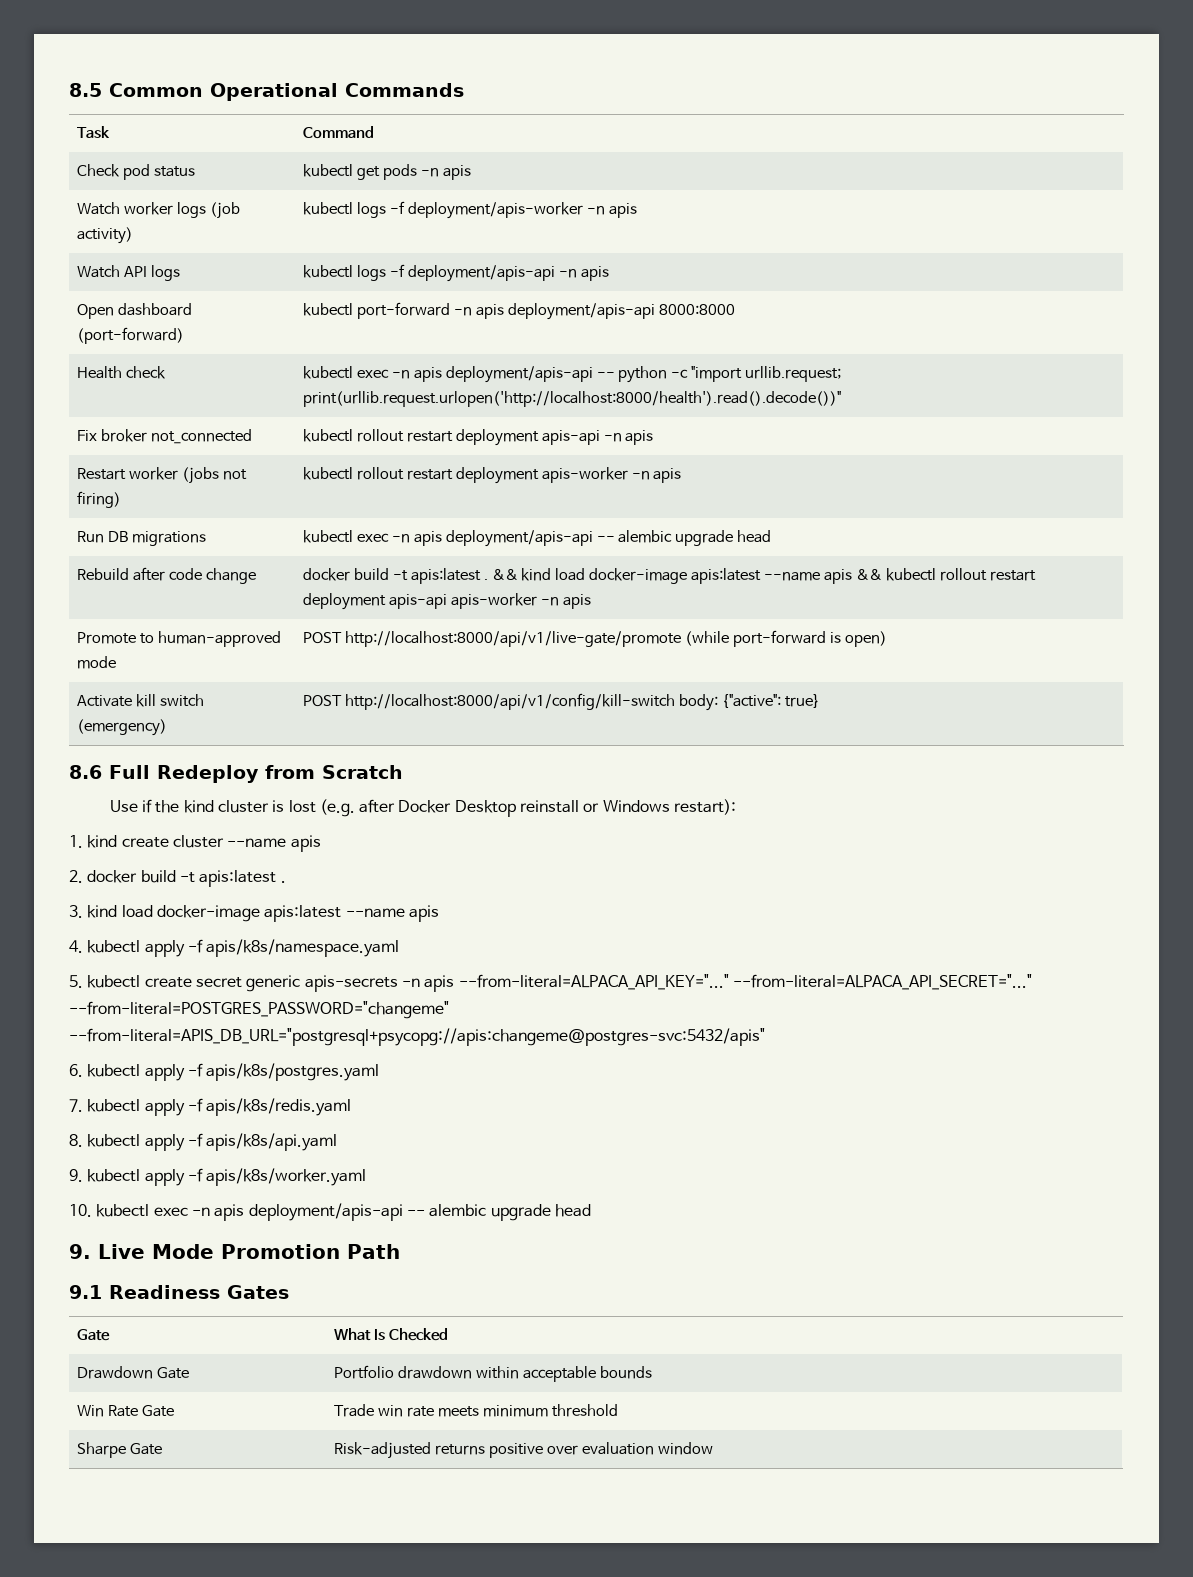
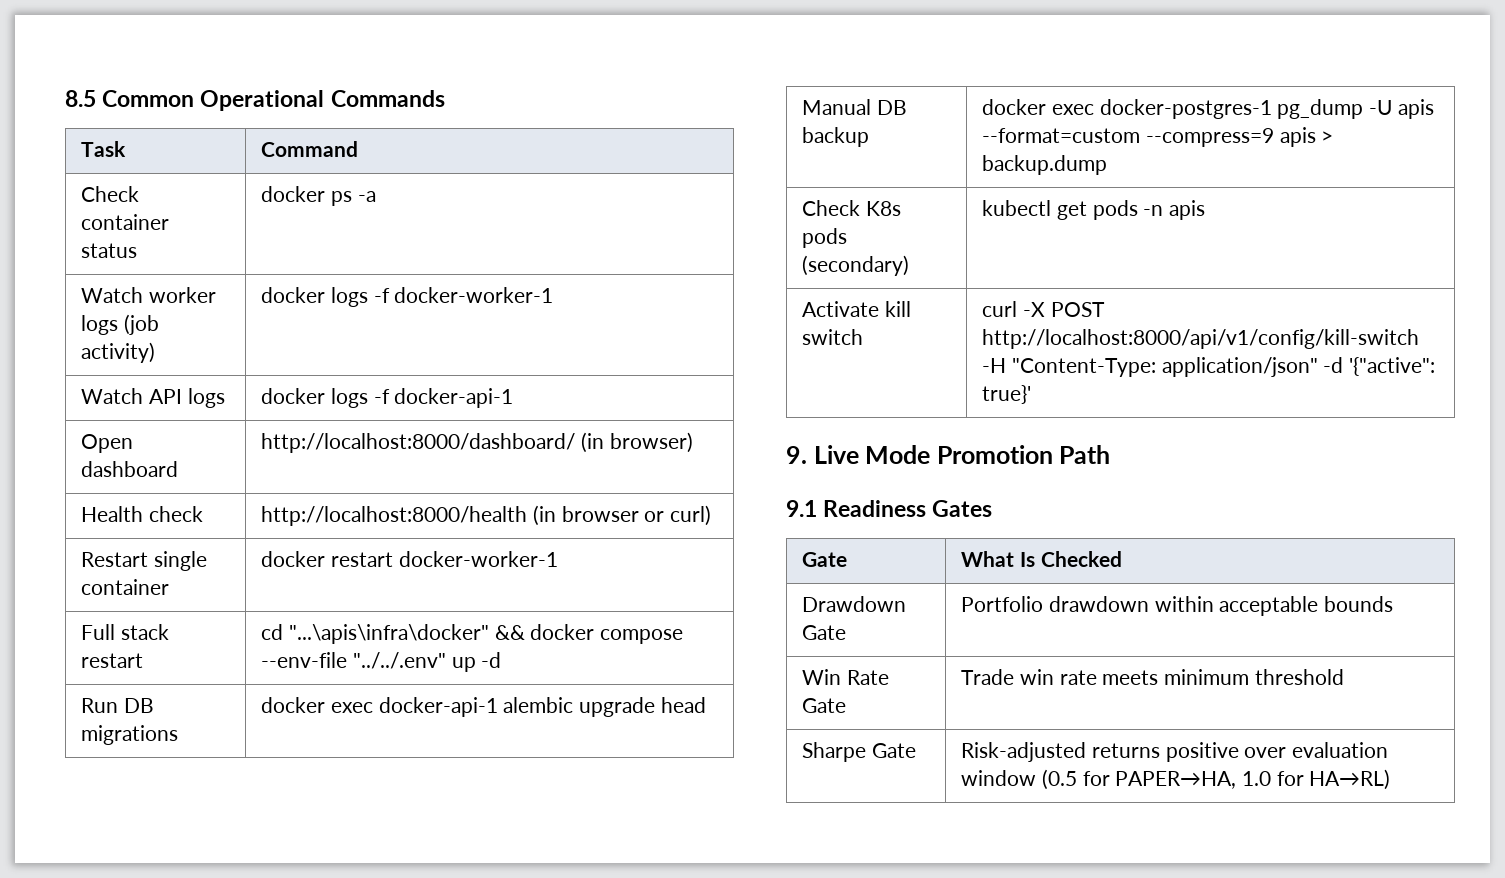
[122,164,150,180] pod -> [81,214,170,230] container
(195, 171) none -> [261,186,376,206] [81,287,216,303] [81,314,159,335] [81,342,156,363] [261,287,554,307] [81,388,225,408] [261,388,514,408] [81,434,134,453] [81,461,179,477] [261,432,693,453] [81,506,203,522] [261,505,711,526] [81,551,207,571] [81,579,170,595] [261,551,558,567] [81,624,169,640] [81,653,144,668] [261,624,683,644] [261,652,502,672] [81,698,154,713] [81,725,179,745] [261,697,706,717] [802,99,907,115] [802,127,870,147] [982,99,1434,119] [982,127,1334,147] [982,155,1108,175] [802,200,901,216] [802,228,848,248] [802,255,910,276] | docker ps -a // Watch worker logs (job activity) | docker logs -f docker-worker-1 // Watch API logs | docker logs -f docker-api-1 // Open dashboard | http://localhost:8000/dashboard/ (in browser) // Health check | http://localhost:8000/health (in browser or curl) // Restart single container | docker restart docker-worker-1 // Full stack restart | cd "...\apis\infra\docker" && docker compose --env-file "../../.env" up -d // Run DB migrations | docker exec docker-api-1 alembic upgrade head // Manual DB backup | docker exec docker-postgres-1 pg_dump -U apis --format=custom --compress=9 apis > backup.dump // Check K8s pods (secondary)
[76,202,240,219] [76,227,133,244] [302,201,637,219] [76,265,180,281] [302,264,609,282] [76,303,192,319] [76,327,184,344] [302,302,735,320] [76,366,166,379] [302,366,842,383] [302,391,841,407] [76,429,252,444] [302,429,654,446] [76,467,247,484] [76,491,121,508] [302,467,682,484] [76,531,206,546] [302,530,772,547] [76,567,256,584] [302,568,1036,584] [302,593,591,610] [76,631,281,647] [76,656,116,669] [302,630,887,647] [76,694,204,707] [76,719,167,736] [302,693,820,711] [69,765,403,783] [109,799,737,817] [69,835,321,852] [69,870,286,887] [69,905,439,922] [69,939,400,957] [69,974,1032,992] [69,1001,449,1019] [69,1028,765,1046] [69,1063,380,1081] [69,1098,352,1116] [69,1133,338,1151] [69,1168,367,1186] [69,1203,591,1221] Watch worker logs (job activity) | kubectl logs -f deployment/apis-worker -n apis // Watch API logs | kubectl logs -f deployment/apis-api -n apis // Open dashboard (port-forward) | kubectl port-forward -n apis deployment/apis-api 8000:8000 // Health check | kubectl exec -n apis deployment/apis-api -- python -c "import urllib.request; print(urllib.request.urlopen('http://localhost:8000/health').read().decode())" // Fix broker not_connected | kubectl rollout restart deployment apis-api -n apis // Restart worker (jobs not firing) | kubectl rollout restart deployment apis-worker -n apis // Run DB migrations | kubectl exec -n apis deployment/apis-api -- alembic upgrade head // Rebuild after code change | docker build -t apis:latest . && kind load docker-image apis:latest --name apis && kubectl rollout restart deployment apis-api apis-worker -n apis // Promote to human-approved mode | POST http://localhost:8000/api/v1/live-gate/promote (while port-forward is open) // Activate kill switch (emergency) | POST http://localhost:8000/api/v1/config/kill-switch body: {"active": true} // 8.6 Full Redeploy from Scratch // Use if the kind cluster is lost (e.g. after Docker Desktop reinstall or Windows restart): // 1. kind create cluster --name apis // 2. docker build -t apis:latest . // 3. kind load docker-image apis:latest --name apis // 4. kubectl apply -f apis/k8s/namespace.yaml // 5. kubectl create secret generic apis-secrets -n apis --from-literal=ALPACA_API_KEY="..." --from-literal=ALPACA_API_SECRET="..." --from-literal=POSTGRES_PASSWORD="changeme" --from-literal=APIS_DB_URL="postgresql+psycopg://apis:changeme@postgres-svc:5432/apis" // 6. kubectl apply -f apis/k8s/postgres.yaml // 7. kubectl apply -f apis/k8s/redis.yaml // 8. kubectl apply -f apis/k8s/api.yaml // 9. kubectl apply -f apis/k8s/worker.yaml // 10. kubectl exec -n apis deployment/apis-api -- alembic upgrade head -> [802,301,911,317] [802,329,864,345] [982,301,1105,317] [982,329,1420,349] [982,357,1435,377] [982,385,1032,404] Activate kill switch | curl -X POST http://localhost:8000/api/v1/config/kill-switch -H "Content-Type: application/json" -d '{"active": true}'
(713, 1448) none -> [1041,769,1391,790] (0.5 for PAPER→HA, 1.0 for HA→RL)

